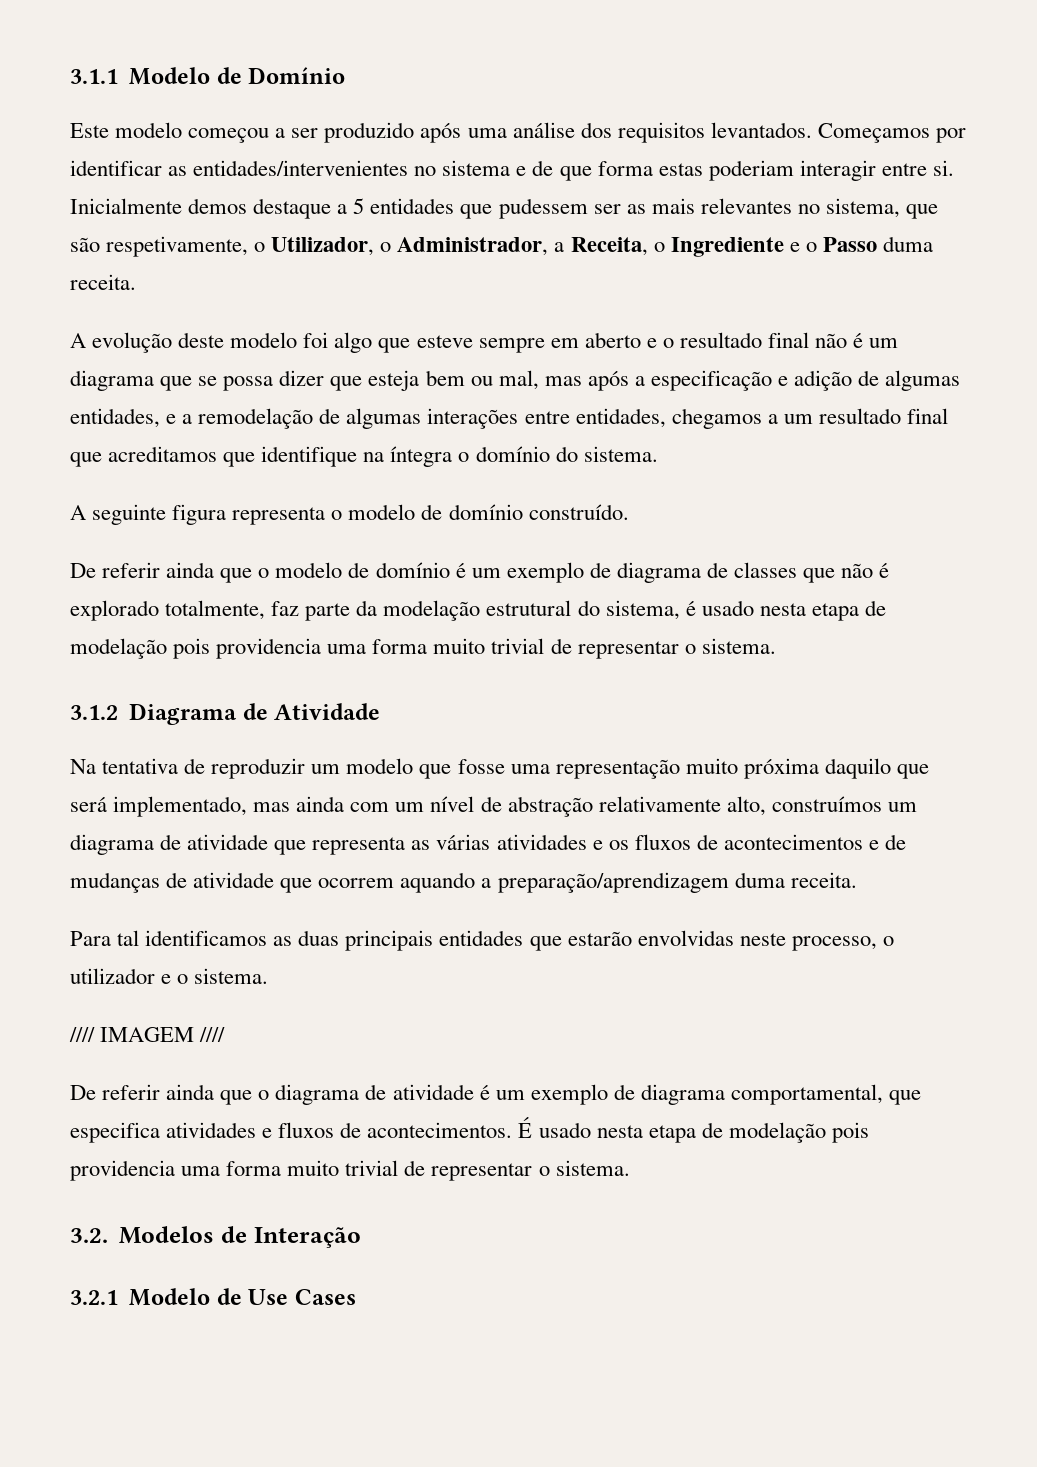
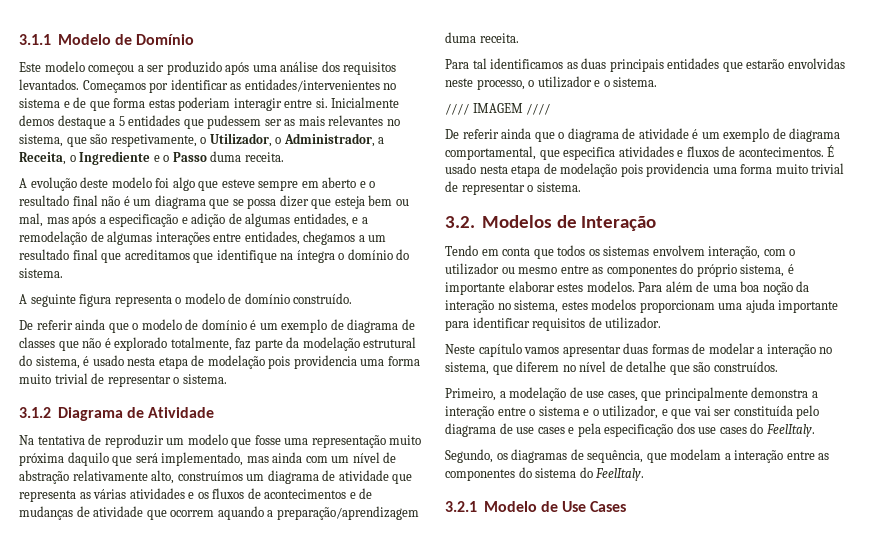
(361, 1237) none -> [445,245,796,259] [445,263,794,277] [445,281,810,295] [445,299,839,313] [445,317,662,331] [445,343,833,357] [445,361,778,375] [445,387,818,401] [445,405,820,419] [445,423,815,437] [445,449,830,463] [445,467,645,481] // Tendo em conta que todos os sistemas envolvem interação, com o utilizador ou mesmo entre as componentes do próprio sistema, é importante elaborar estes modelos. Para além de uma boa noção da interação no sistema, estes modelos proporcionam uma ajuda importante para identificar requisitos de utilizador. // Neste capítulo vamos apresentar duas formas de modelar a interação no sistema, que diferem no nível de detalhe que são construídos. // Primeiro, a modelação de use cases, que principalmente demonstra a interação entre o sistema e o utilizador, e que vai ser constituída pelo diagrama de use cases e pela especificação dos use cases do FeelItaly. // Segundo, os diagramas de sequência, que modelam a interação entre as componentes do sistema do FeelItaly.

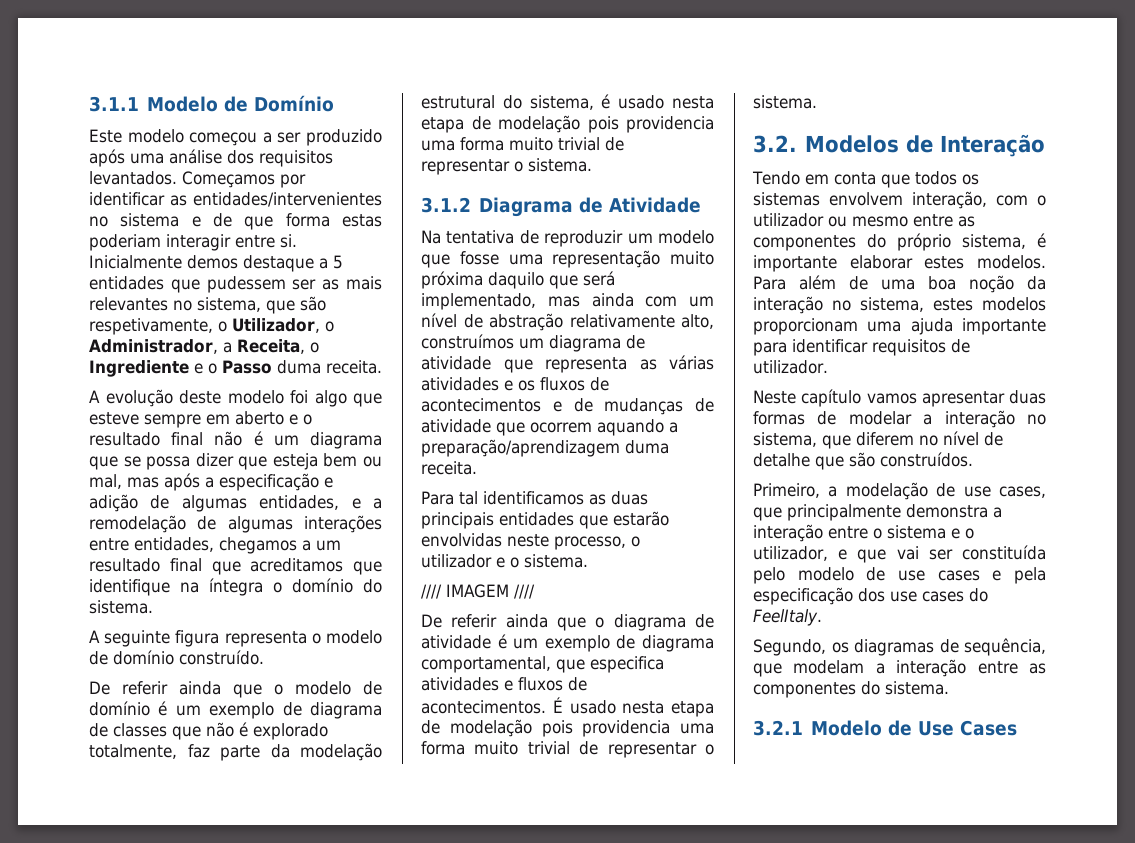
[445,423,496,437] diagrama -> [797,567,854,581] modelo
[535,467,645,481] sistema do FeelItaly. -> [885,681,949,695] sistema.

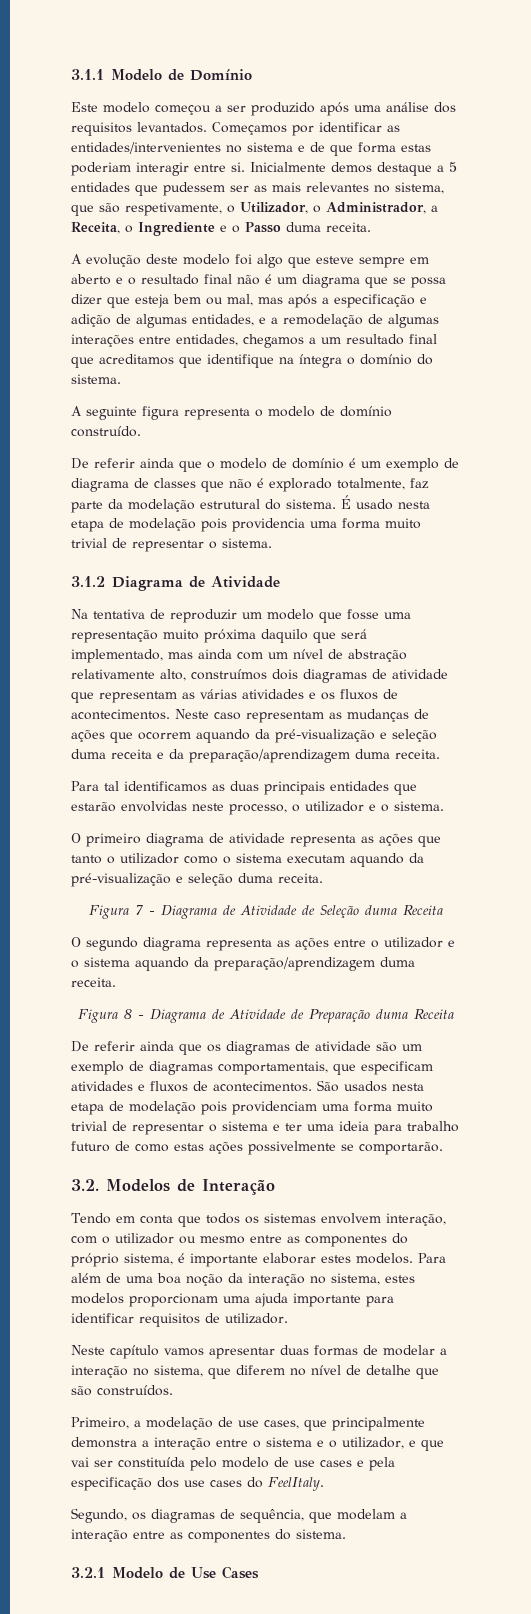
[529,94,611,110] sistema, é -> [286,495,351,509] sistema. É
[519,335,645,352] [421,356,627,373] um diagrama de atividade que representa -> [272,669,448,683] [71,691,177,703] dois diagramas de atividade que representam
[421,398,593,412] acontecimentos e de -> [71,709,342,723] acontecimentos. Neste caso representam as
[421,419,491,433] atividade -> [71,730,105,742] ações
[669,422,678,433] a -> [255,729,437,743] [71,749,184,759] da pré-visualização e seleção duma receita e da
[421,584,535,599] [421,614,714,631] [421,634,714,652] [421,656,664,673] //// IMAGEM //// // De referir ainda que o diagrama de atividade é um exemplo de diagrama comportamental, que especifica -> [71,833,441,847] [71,853,424,867] [71,873,323,887] [88,905,443,919] [71,937,455,951] [71,957,415,971] [71,977,116,987] [77,1009,454,1023] [71,1041,422,1055] [71,1061,433,1075] O primeiro diagrama de atividade representa as ações que tanto o utilizador como o sistema executam aquando da pré-visualização e seleção duma receita. // Figura 7 - Diagrama de Atividade de Seleção duma Receita // O segundo diagrama representa as ações entre o utilizador e o sistema aquando da preparação/aprendizagem duma receita. // Figura 8 - Diagrama de Atividade de Preparação duma Receita // De referir ainda que os diagramas de atividade são um exemplo de diagramas comportamentais, que especificam
[552,697,714,717] [421,719,714,737] [421,741,714,758] [753,95,817,109] É usado nesta etapa de modelação pois providencia uma forma muito trivial de representar o sistema. -> [317,1080,424,1092] [71,1101,433,1115] [71,1121,459,1135] [71,1141,443,1155] São usados nesta etapa de modelação pois providenciam uma forma muito trivial de representar o sistema e ter uma ideia para trabalho futuro de como estas ações possivelmente se comportarão.

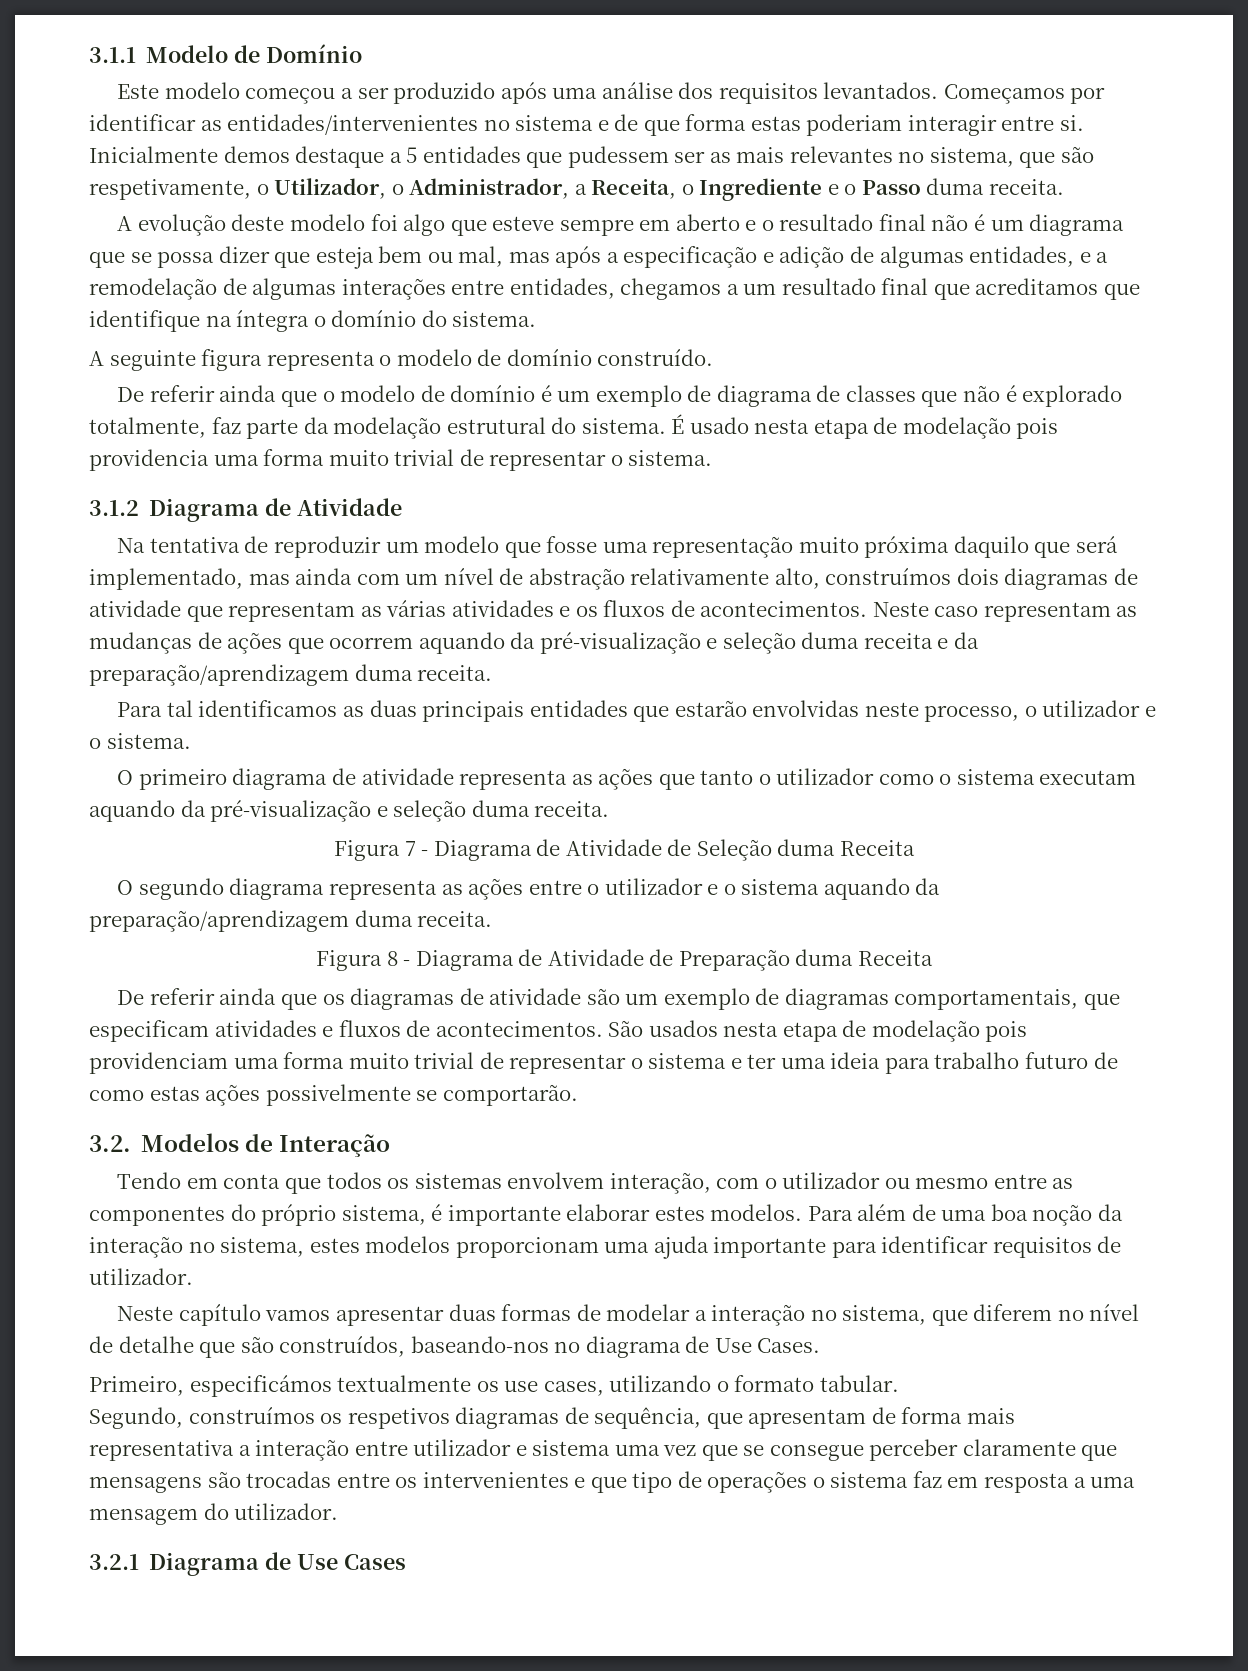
[97,1385,173,1396] [71,1417,425,1431] [71,1437,444,1451] [71,1457,395,1471] [71,1477,324,1491] [71,1508,407,1523] [71,1529,346,1543] construídos. // Primeiro, a modelação de use cases, que principalmente demonstra a interação entre o sistema e o utilizador, e que vai ser constituída pelo modelo de use cases e pela especificação dos use cases do FeelItaly. // Segundo, os diagramas de sequência, que modelam a interação entre as componentes do sistema. -> [279,1336,821,1358] [89,1375,899,1397] [89,1407,1015,1429] [89,1439,1118,1461] [89,1471,1136,1493] [89,1503,339,1525] construídos, baseando-nos no diagrama de Use Cases. // Primeiro, especificámos textualmente os use cases, utilizando o formato tabular. // Segundo, construímos os respetivos diagramas de sequência, que apresentam de forma mais representativa a interação entre utilizador e sistema uma vez que se consegue perceber claramente que mensagens são trocadas entre os intervenientes e que tipo de operações o sistema faz em resposta a uma mensagem do utilizador.
[112,1567,163,1579] Modelo -> [149,1552,260,1576] Diagrama

